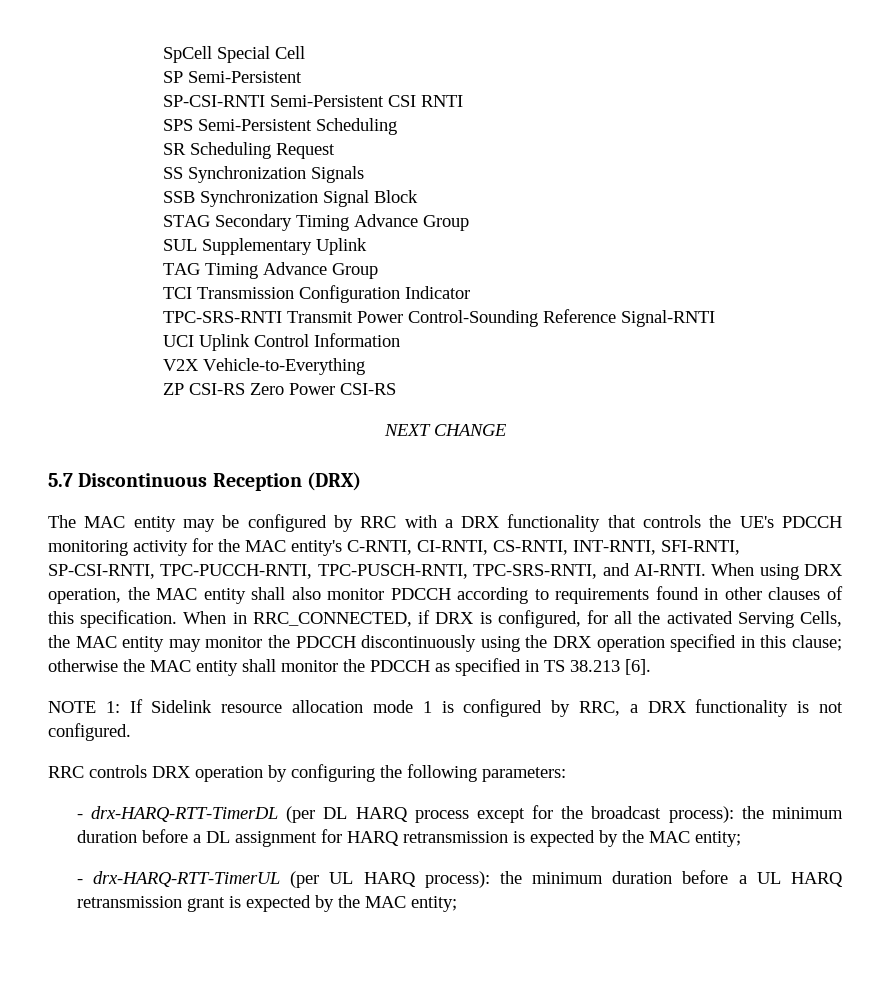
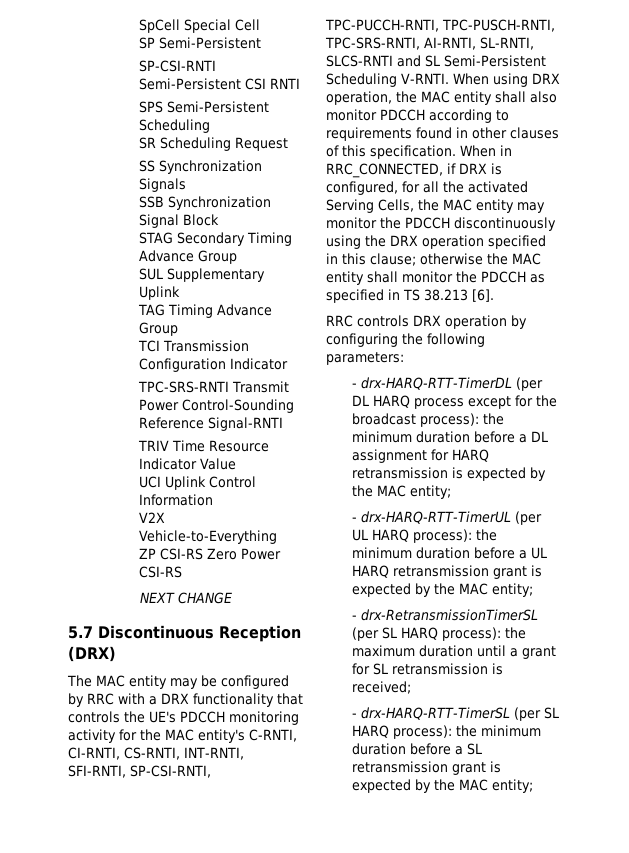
(716, 318) none -> [137,440,269,452] [138,458,237,470] // TRIV Time Resource Indicator Value
[602,563,706,576] and AI-RNTI. -> [424,37,534,50] [326,55,546,67] [326,73,449,87] AI-RNTI, SL-RNTI, SLCS-RNTI and SL Semi-Persistent Scheduling V-RNTI.
[48,699,843,717] [48,723,131,741] // NOTE 1: If Sidelink resource allocation mode 1 is configured by RRC, a DRX functionality is not configured. -> (494, 295) none
(457, 904) none -> [352,609,539,621] [352,627,527,641] [352,645,557,659] [352,663,504,675] [352,681,412,694] [352,707,560,721] [352,725,542,739] [352,743,483,755] [352,761,502,775] [352,779,534,793] // - drx-RetransmissionTimerSL (per SL HARQ process): the maximum duration until a grant for SL retransmission is received; // - drx-HARQ-RTT-TimerSL (per SL HARQ process): the minimum duration before a SL retransmission grant is expected by the MAC entity;

